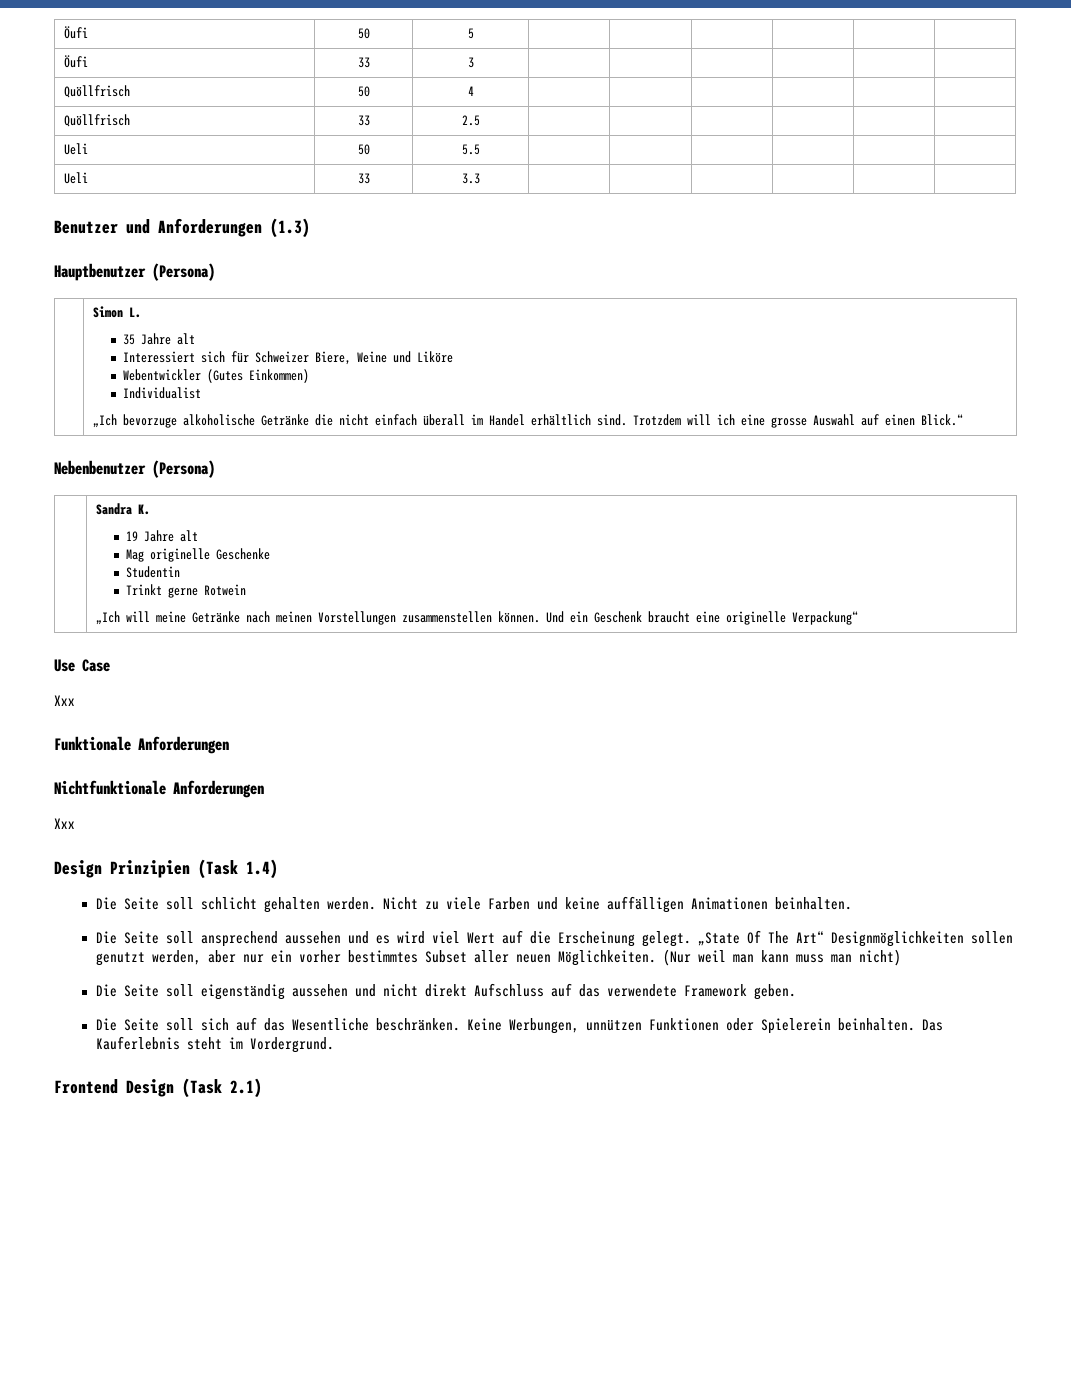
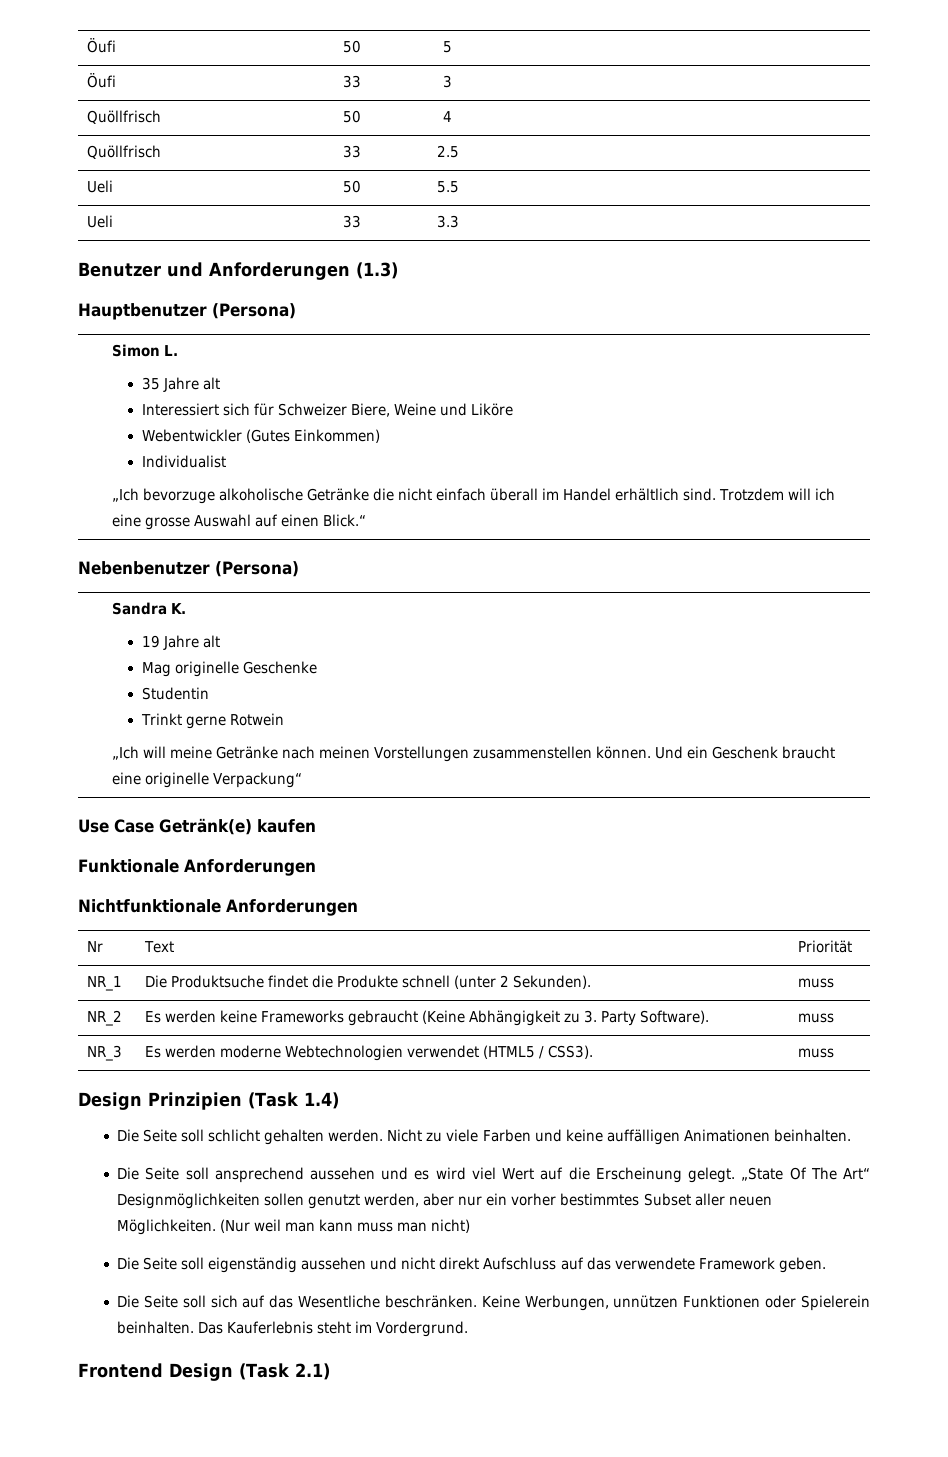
[54,695,75,706] // Xxx -> [159,818,316,835] Getränk(e) kaufen
[54,818,75,829] // Xxx -> [86,941,103,952] [143,941,174,953] [797,940,852,953] [86,976,122,991] [144,975,592,989] [797,978,834,988] [86,1010,122,1026] [144,1010,710,1026] [797,1013,834,1023] [86,1045,122,1061] [144,1045,594,1061] [797,1048,834,1058] // Nr | Text | Priorität // NR_1 | Die Produktsuche findet die Produkte schnell (unter 2 Sekunden). | muss // NR_2 | Es werden keine Frameworks gebraucht (Keine Abhängigkeit zu 3. Party Software). | muss // NR_3 | Es werden moderne Webtechnologien verwendet (HTML5 / CSS3). | muss

